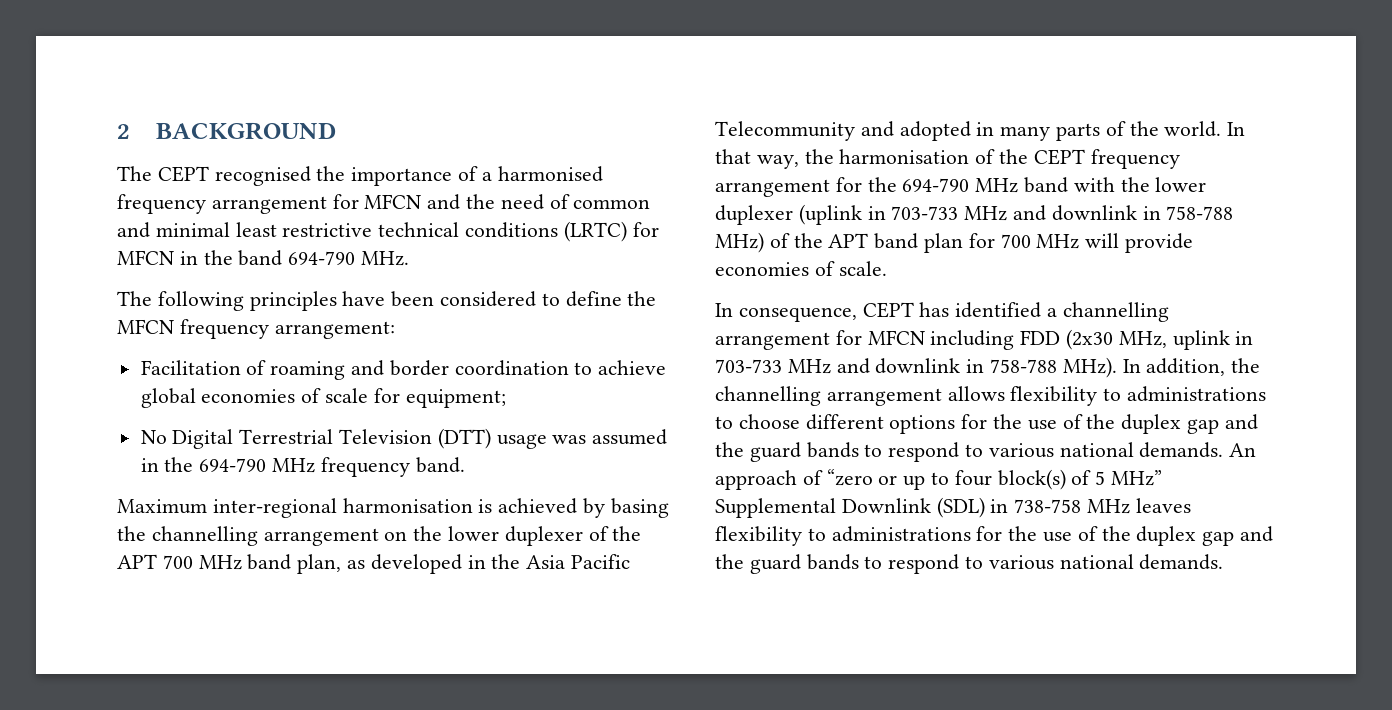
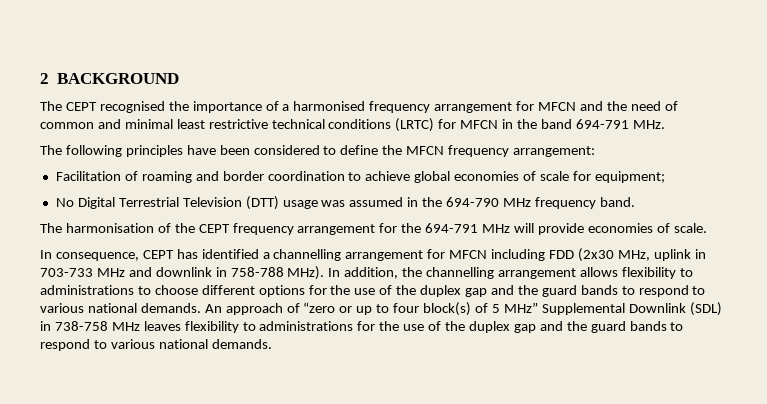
[288,251,356,265] 694-790 -> [575,119,629,129] 694-791
[117,498,669,518] [117,526,642,546] [117,554,631,574] [715,121,1246,141] [715,149,834,169] Maximum inter-regional harmonisation is achieved by basing the channelling arrangement on the lower duplexer of the APT 700 MHz band plan, as developed in the Asia Pacific Telecommunity and adopted in many parts of the world. In that way, the -> [40,223,62,233] The
[902,177,1207,193] [715,204,1234,225] [715,232,1031,253] 694-790 MHz band with the lower duplexer (uplink in 703-733 MHz and downlink in 758-788 MHz) of the APT band plan for 700 -> [425,223,479,233] 694-791

